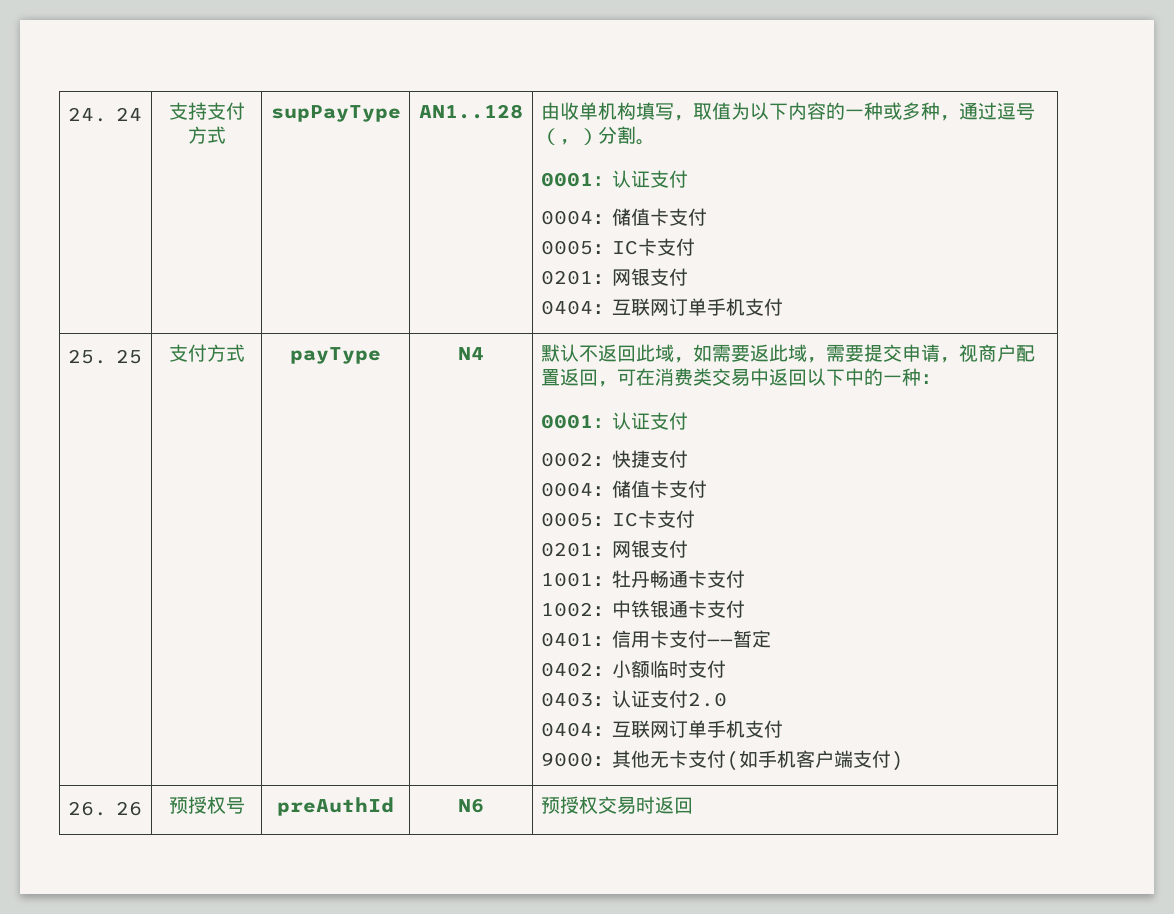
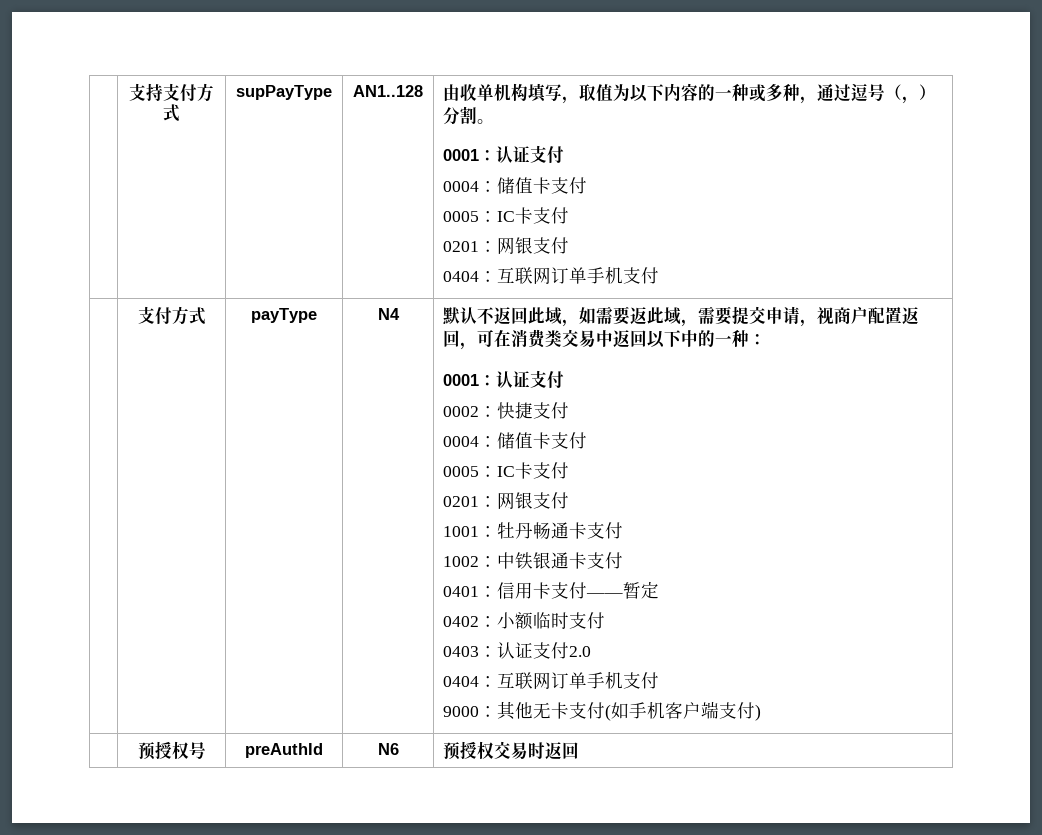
[67,107,142,122] 24. 24 -> (129, 92) none
[67,349,142,364] 25. 25 -> (659, 275) none
[67,801,142,816] 26. 26 -> (761, 712) none

